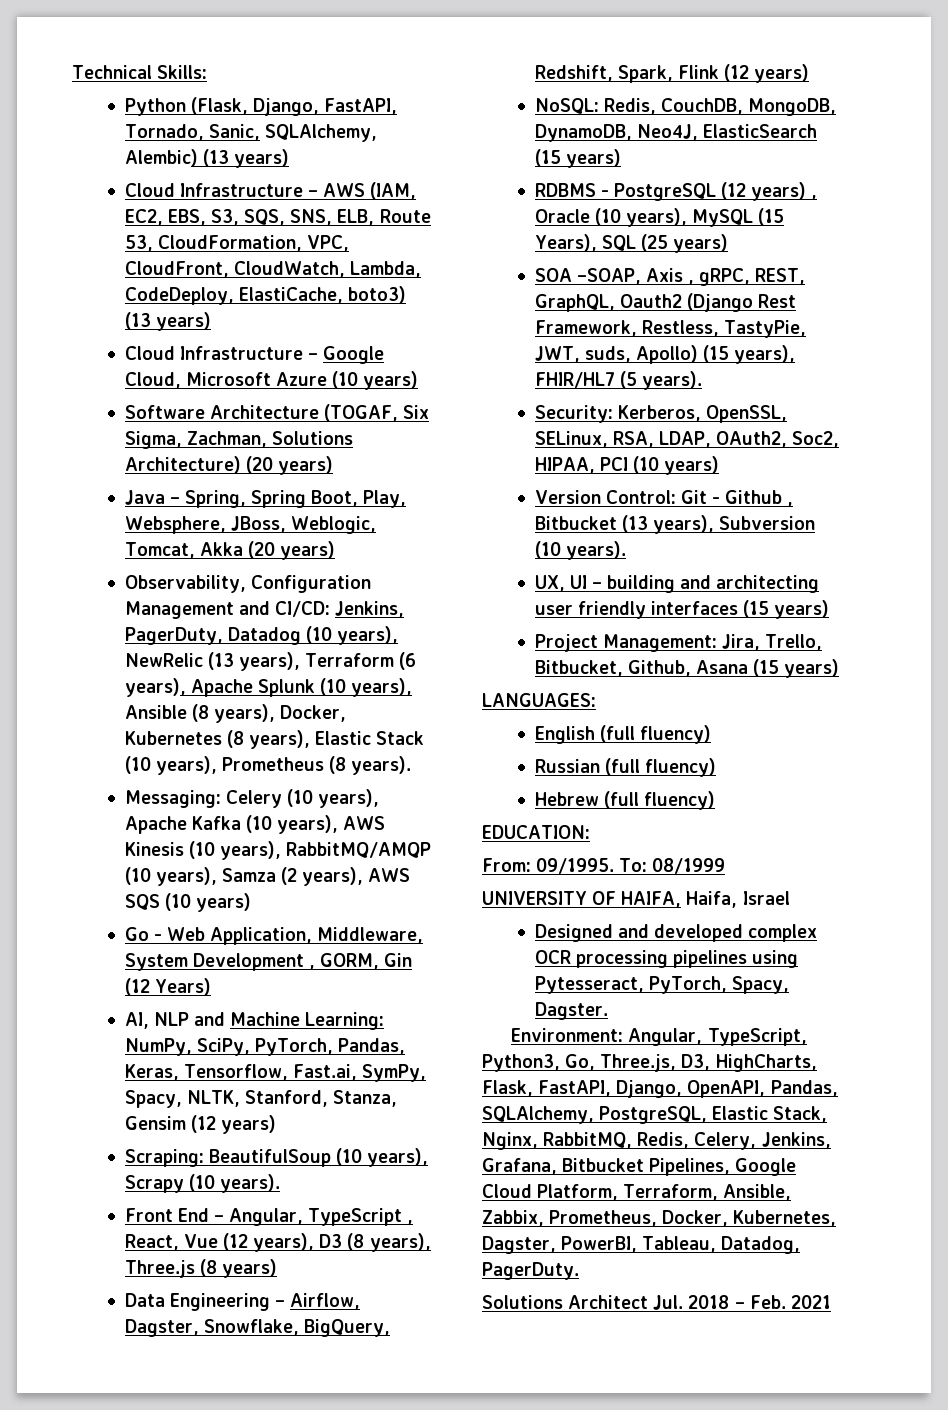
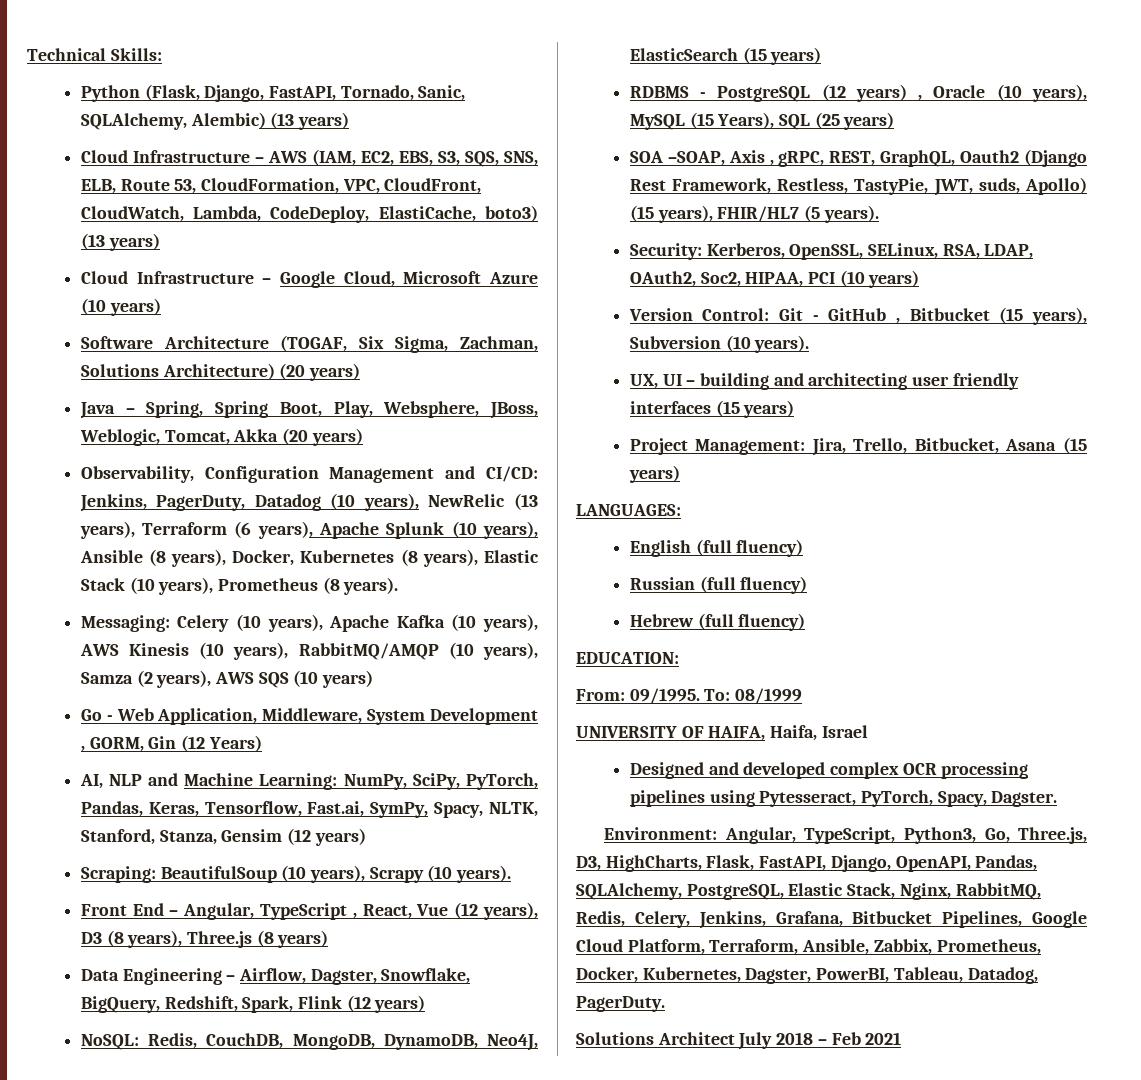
[725,490,783,504] Github -> [828,308,887,321] GitHub
[621,515,648,533] (13 -> [999,307,1024,324] (15
[627,660,691,677] Github, -> (999, 446) none
[653,1295,684,1310] Jul. -> [738,1032,773,1050] July
[749,1295,786,1309] Feb. -> [831,1032,861,1045] Feb

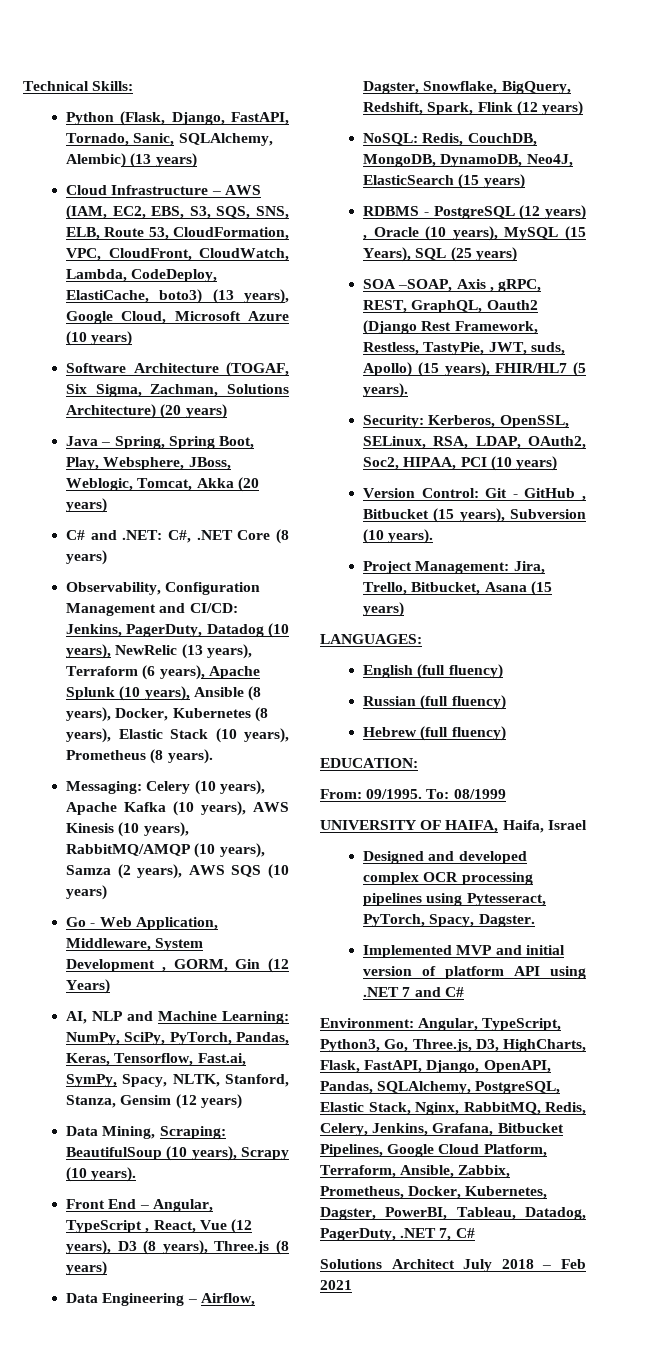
[108,233,160,251] [80,271,272,284] years) // Cloud Infrastructure – -> [244,289,289,304] years),
(363, 437) none -> [66,529,289,544] [66,550,108,565] // C# and .NET: C#, .NET Core (8 years)
(366, 837) none -> [66,1126,156,1139] Data Mining,
[629,373,1019,390] [629,400,795,418] // UX, UI – building and architecting user friendly interfaces (15 years) -> (434, 536) none
(1058, 799) none -> [363,945,565,958] [363,966,586,979] [363,987,464,997] // Implemented MVP and initial version of platform API using .NET 7 and C#
[576,996,665,1012] PagerDuty. -> [320,1228,475,1241] PagerDuty, .NET 7, C#

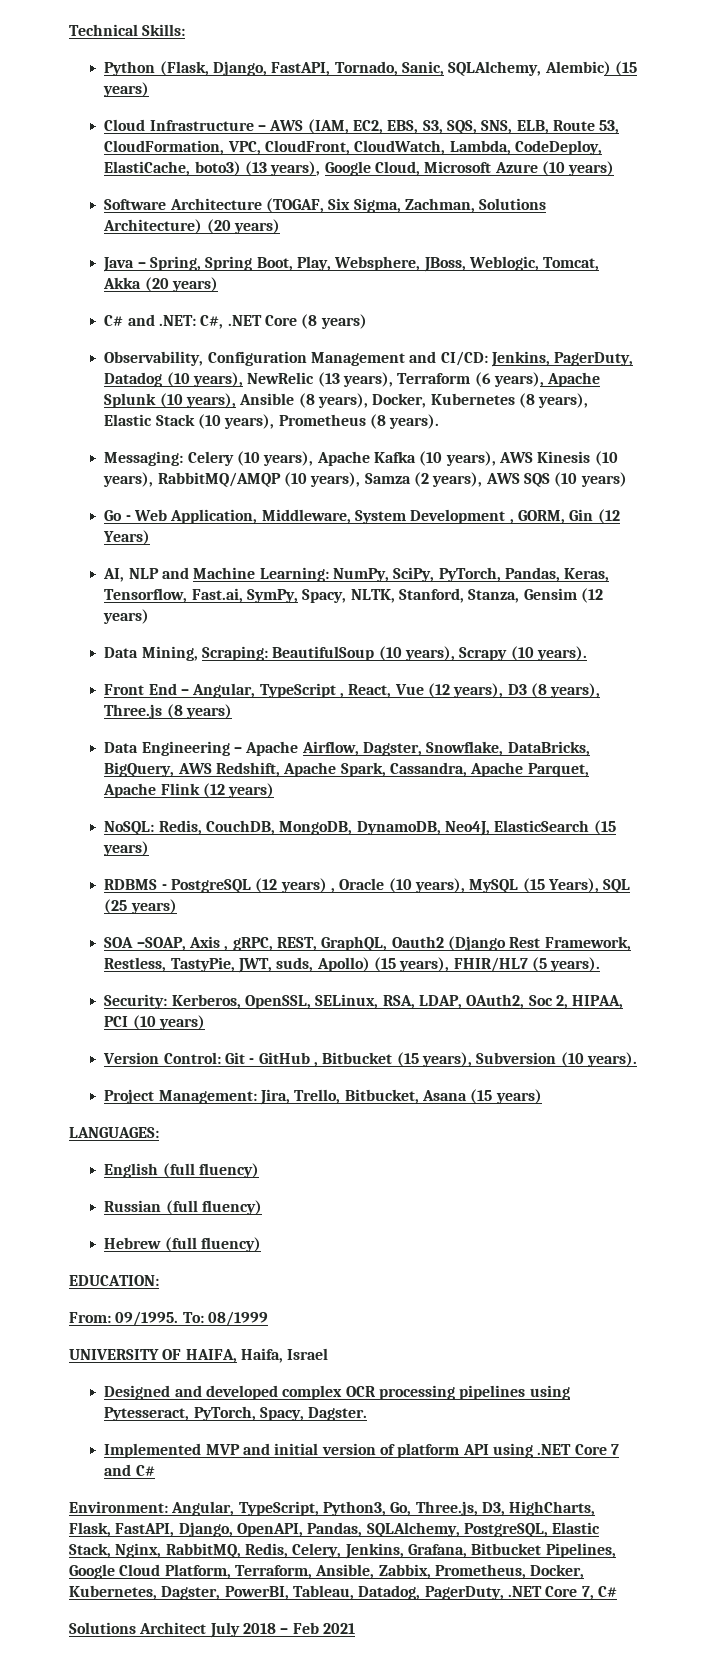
[130,153,152,168] (13 -> [614,61,637,76] (15
(197, 1301) none -> [245,741,299,756] Apache
[501,81,571,94] [363,102,474,115] BigQuery, Redshift, Spark, -> [507,741,590,756] [104,762,589,777] [103,783,157,798] DataBricks, BigQuery, AWS Redshift, Apache Spark, Cassandra, Apache Parquet, Apache
[363,457,400,470] Soc2, -> [528,995,568,1009] Soc 2,
(400, 992) none -> [574,1444,607,1455] Core
(437, 1233) none -> [545,1586,578,1597] Core

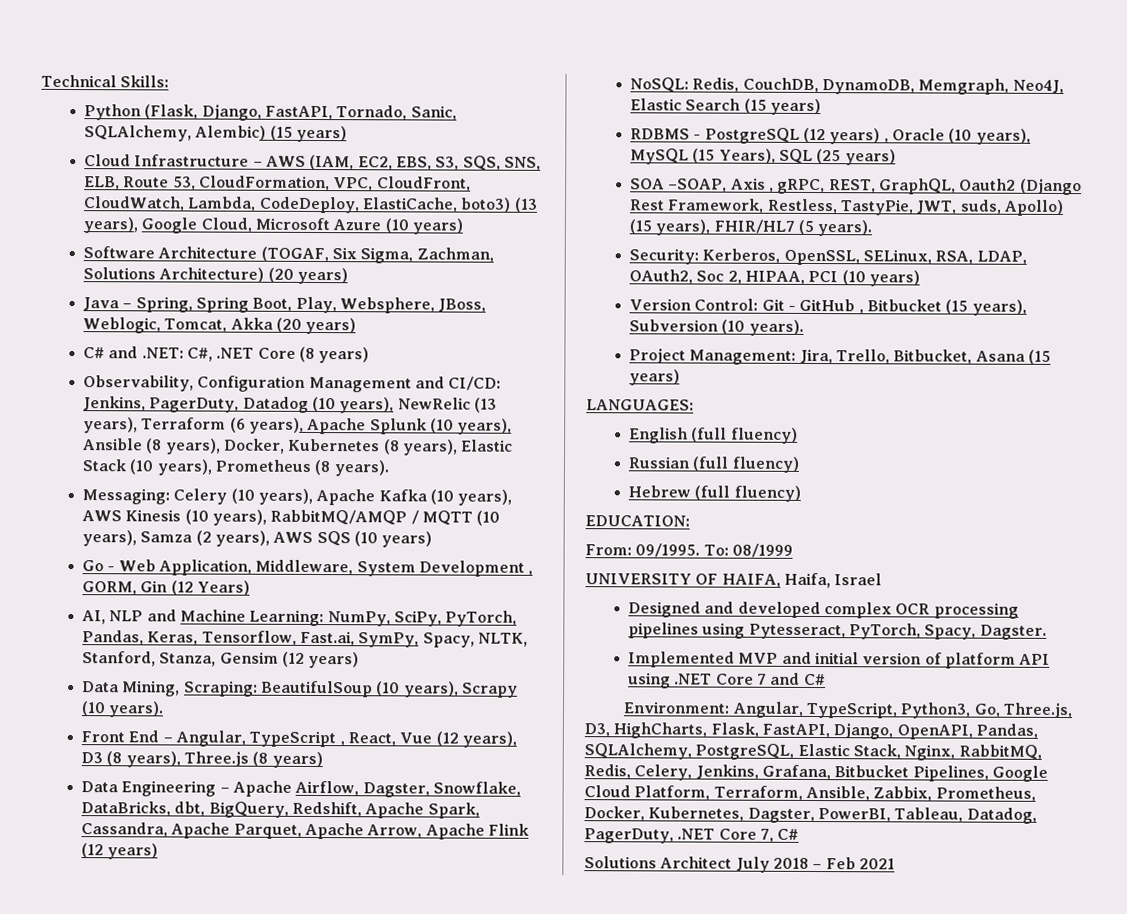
(281, 479) none -> [410,510,473,526] / MQTT
[104,762,212,777] BigQuery, AWS -> [174,801,289,818] dbt, BigQuery,
(157, 790) none -> [367,823,485,840] Arrow, Apache
[279,820,590,836] MongoDB, DynamoDB, Neo4J, ElasticSearch -> [821,78,1064,95] [630,98,741,111] DynamoDB, Memgraph, Neo4J, Elastic Search

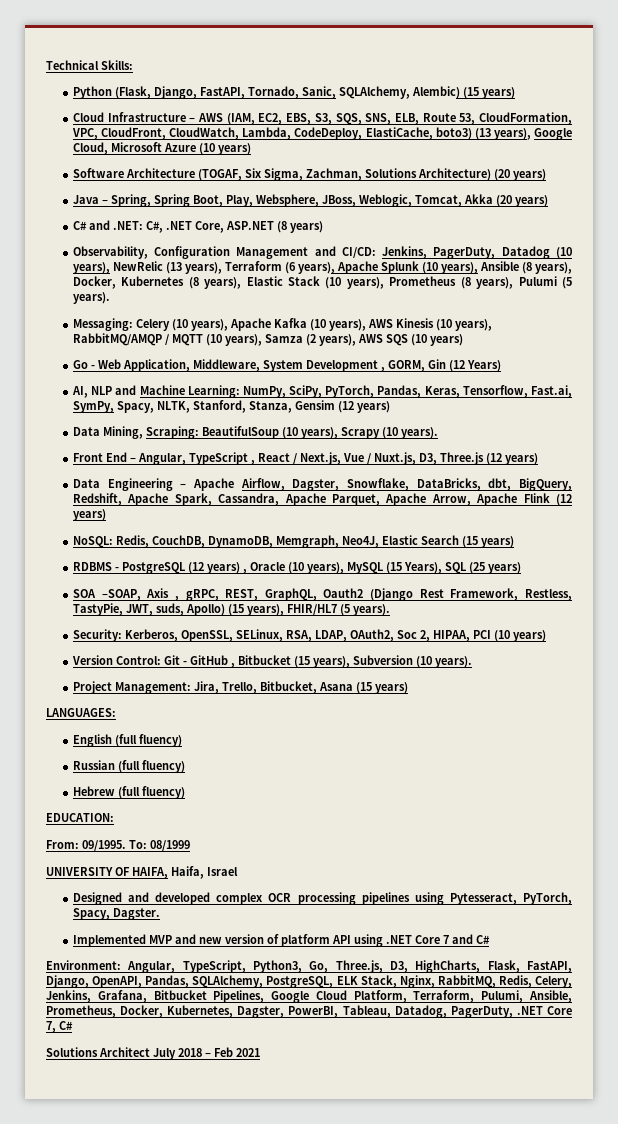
[257,347,296,359] Core -> [194,221,274,233] Core, ASP.NET
(331, 468) none -> [476,276,573,289] years), Pulumi (5
[347,731,517,748] [81,751,269,768] React, Vue (12 years), D3 (8 years), Three.js (8 -> [257,452,502,465] React / Next.js, Vue / Nuxt.js, D3, Three.js (12
[813,652,859,665] initial -> [198,937,222,944] new
[797,743,850,757] Elastic -> [336,976,358,985] ELK
[805,785,933,802] Ansible, Zabbix, -> [481,990,572,1003] Pulumi, Ansible,

